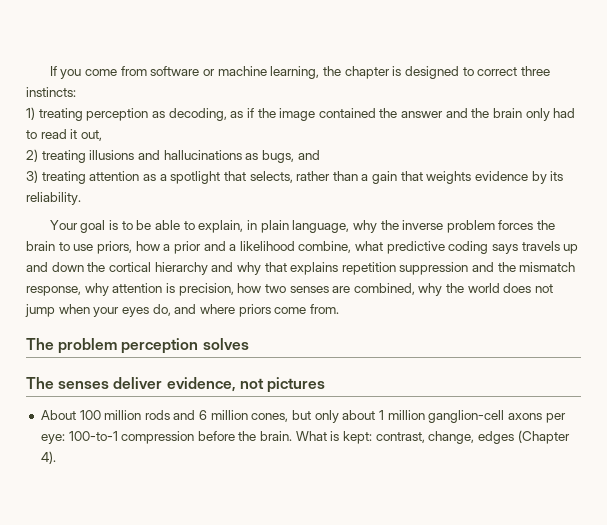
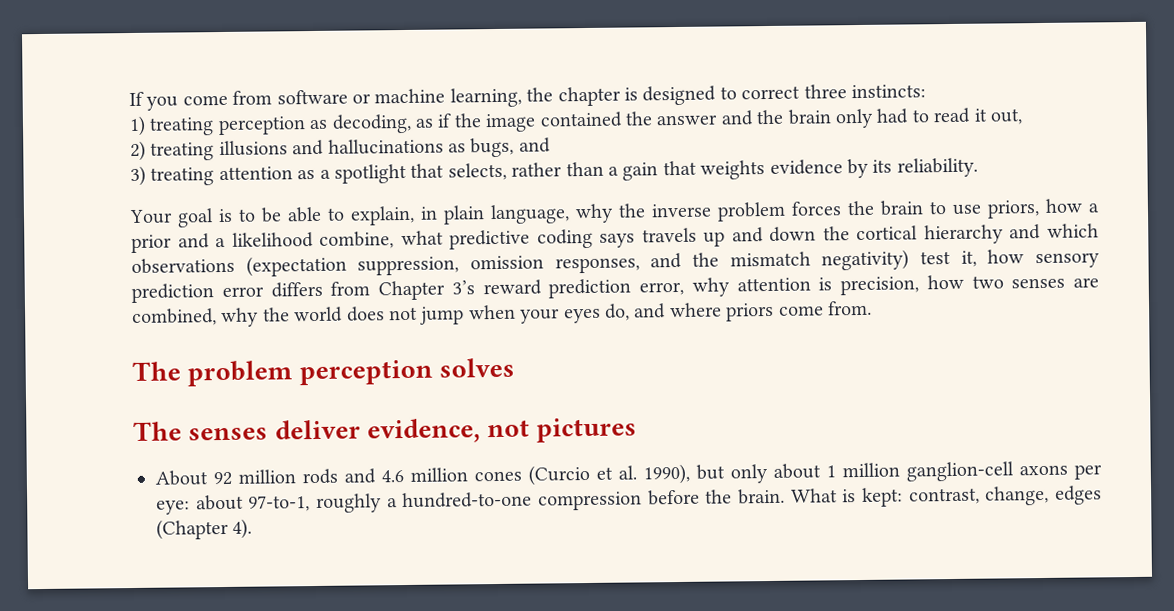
[236,262,576,275] [26,286,81,296] why that explains repetition suppression and the mismatch response, -> [1046,223,1099,238] [131,249,1100,277] [131,278,684,304] which observations (expectation suppression, omission responses, and the mismatch negativity) test it, how sensory prediction error differs from Chapter 3’s reward prediction error,
[79,410,101,420] 100 -> [213,471,232,486] 92
[199,410,289,422] 6 million cones, -> [381,463,690,486] 4.6 million cones (Curcio et al. 1990),
[68,431,118,441] 100-to-1 -> [195,491,533,513] about 97-to-1, roughly a hundred-to-one

